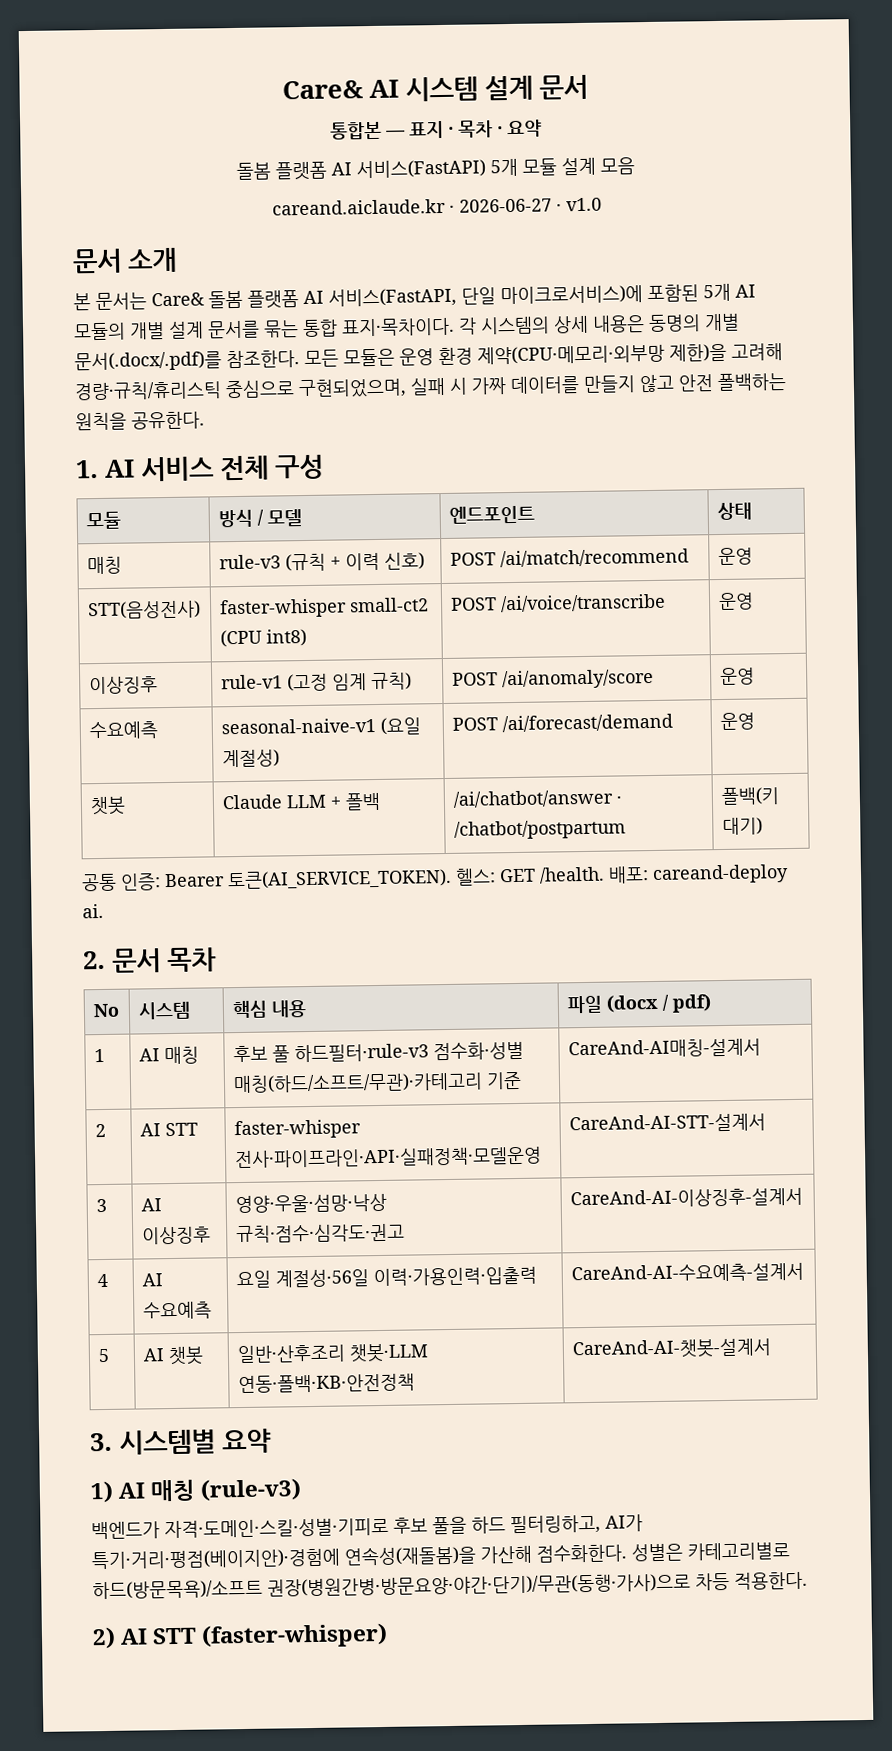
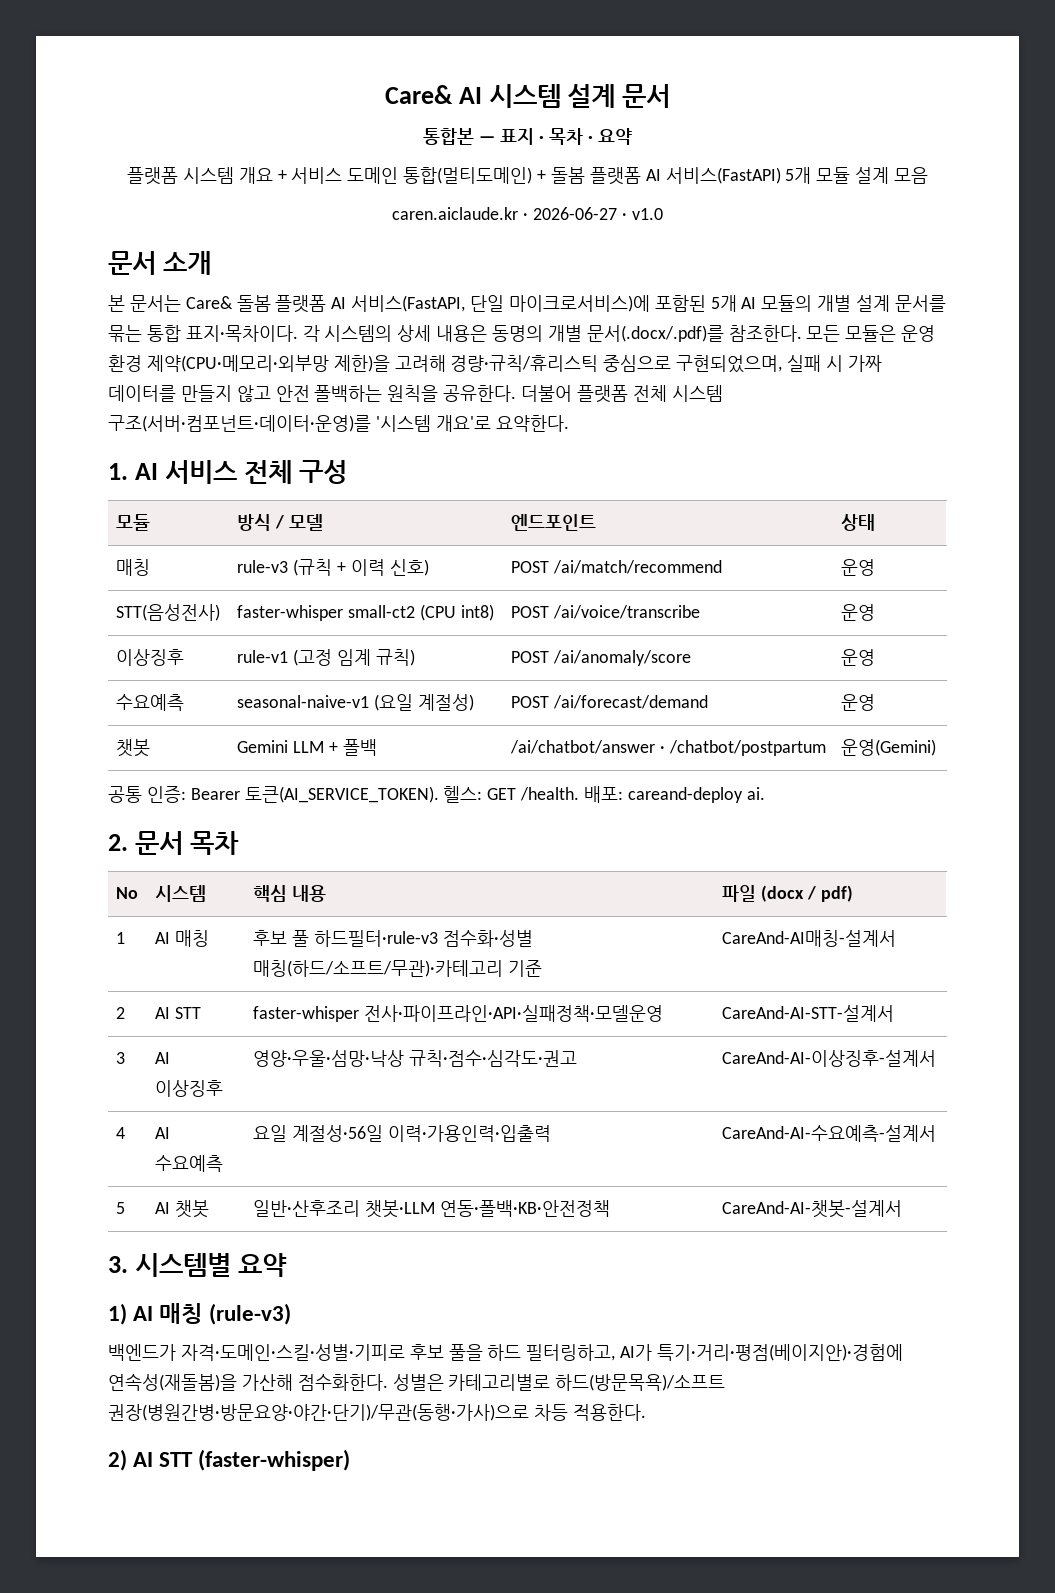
(542, 128) none -> [127,167,547,185] 플랫폼 시스템 개요 + 서비스 도메인 통합(멀티도메인) +
[271,198,446,216] careand.aiclaude.kr -> [392,207,519,220] caren.aiclaude.kr
(205, 420) none -> [521,385,723,403] [108,415,569,432] 더불어 플랫폼 전체 시스템 구조(서버·컴포넌트·데이터·운영)를 '시스템 개요'로 요약한다.
[221,794,283,810] Claude -> [237,740,289,753] Gemini
[720,787,780,806] [721,817,763,836] 폴백(키 대기) -> [841,739,937,756] 운영(Gemini)

